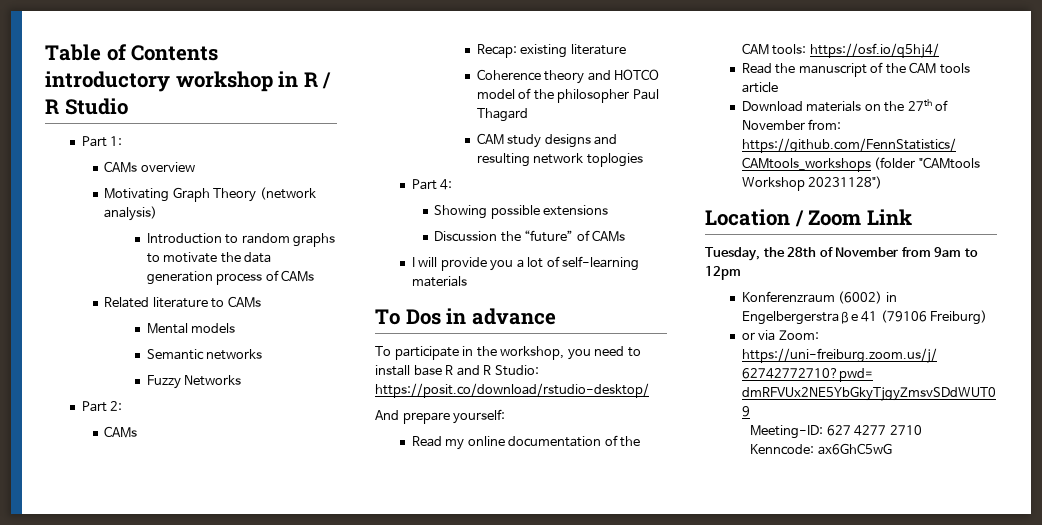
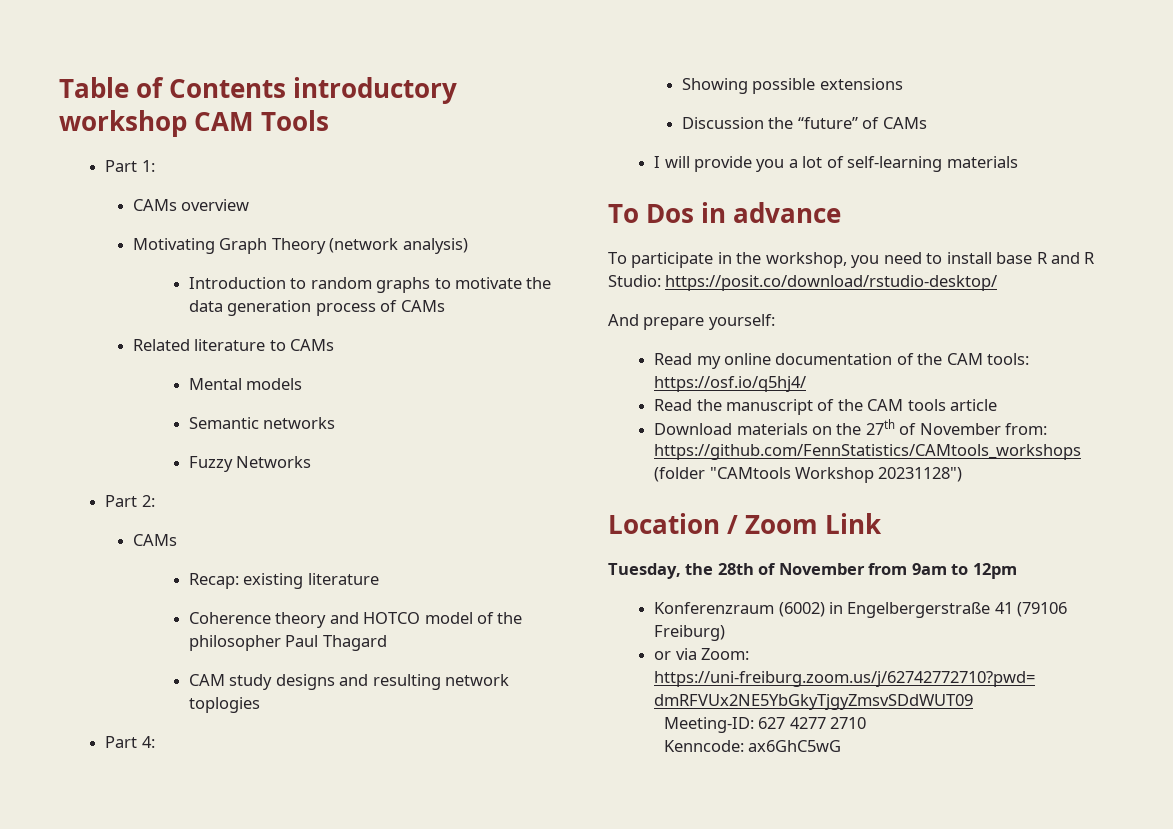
[278,71,332,89] [45,98,128,115] in R / R Studio -> [194,110,330,131] CAM Tools

